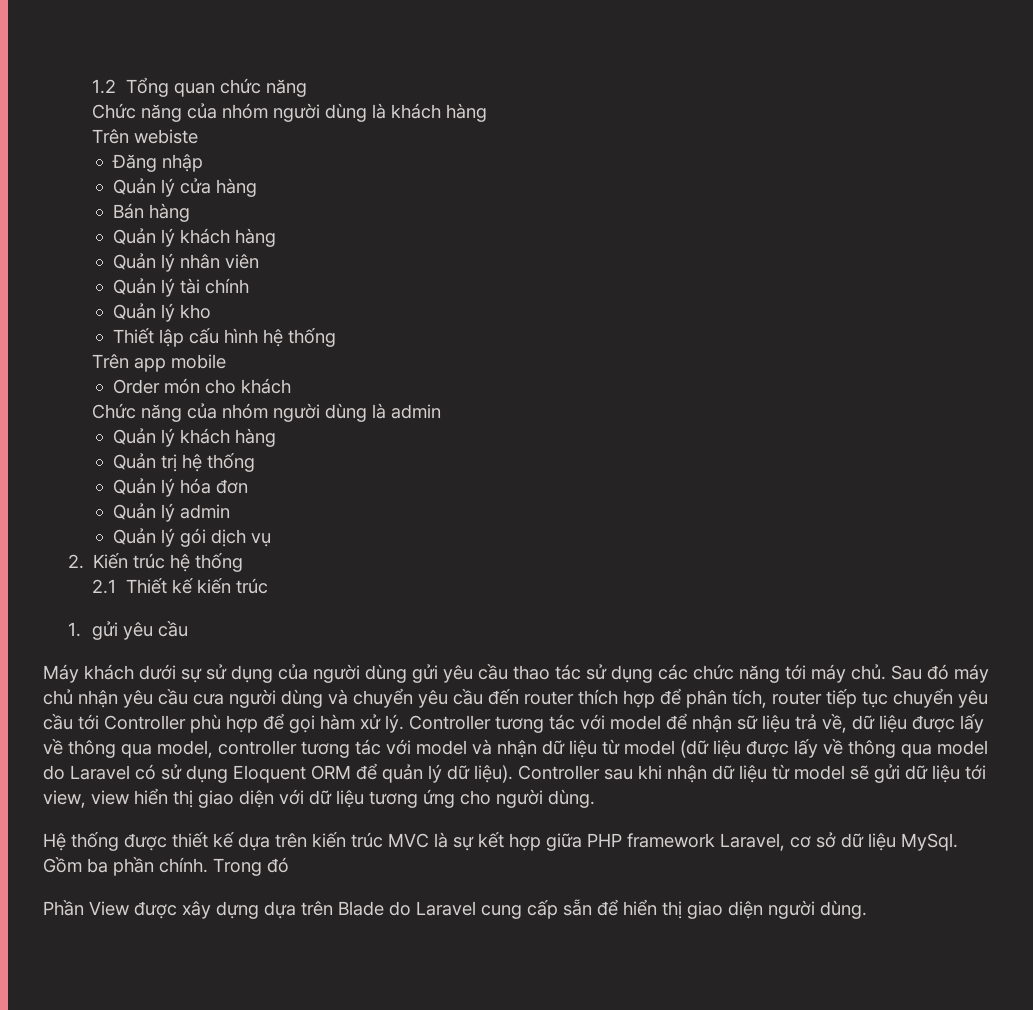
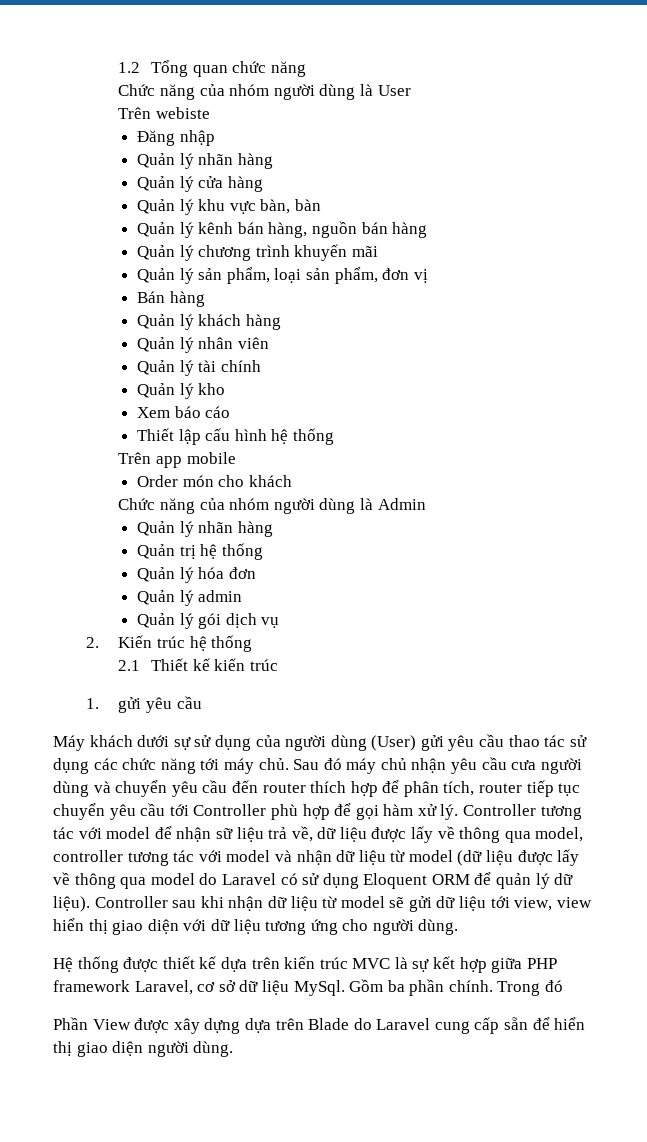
[391,103,488,122] khách hàng -> [377,85,411,96] User
(203, 163) none -> [137,153,273,169] // Quản lý nhãn hàng
(257, 187) none -> [137,199,322,215] [137,221,428,238] [137,244,379,261] [137,267,428,284] // Quản lý khu vực bàn, bàn // Quản lý kênh bán hàng, nguồn bán hàng // Quản lý chương trình khuyến mãi // Quản lý sản phẩm, loại sản phẩm, đơn vị
(211, 311) none -> [137,406,231,418] // Xem báo cáo
[391,404,442,419] [112,428,230,447] admin // Quản lý khách -> [377,498,426,510] [137,521,234,537] Admin // Quản lý nhãn
(407, 673) none -> [371,735,417,751] (User)

